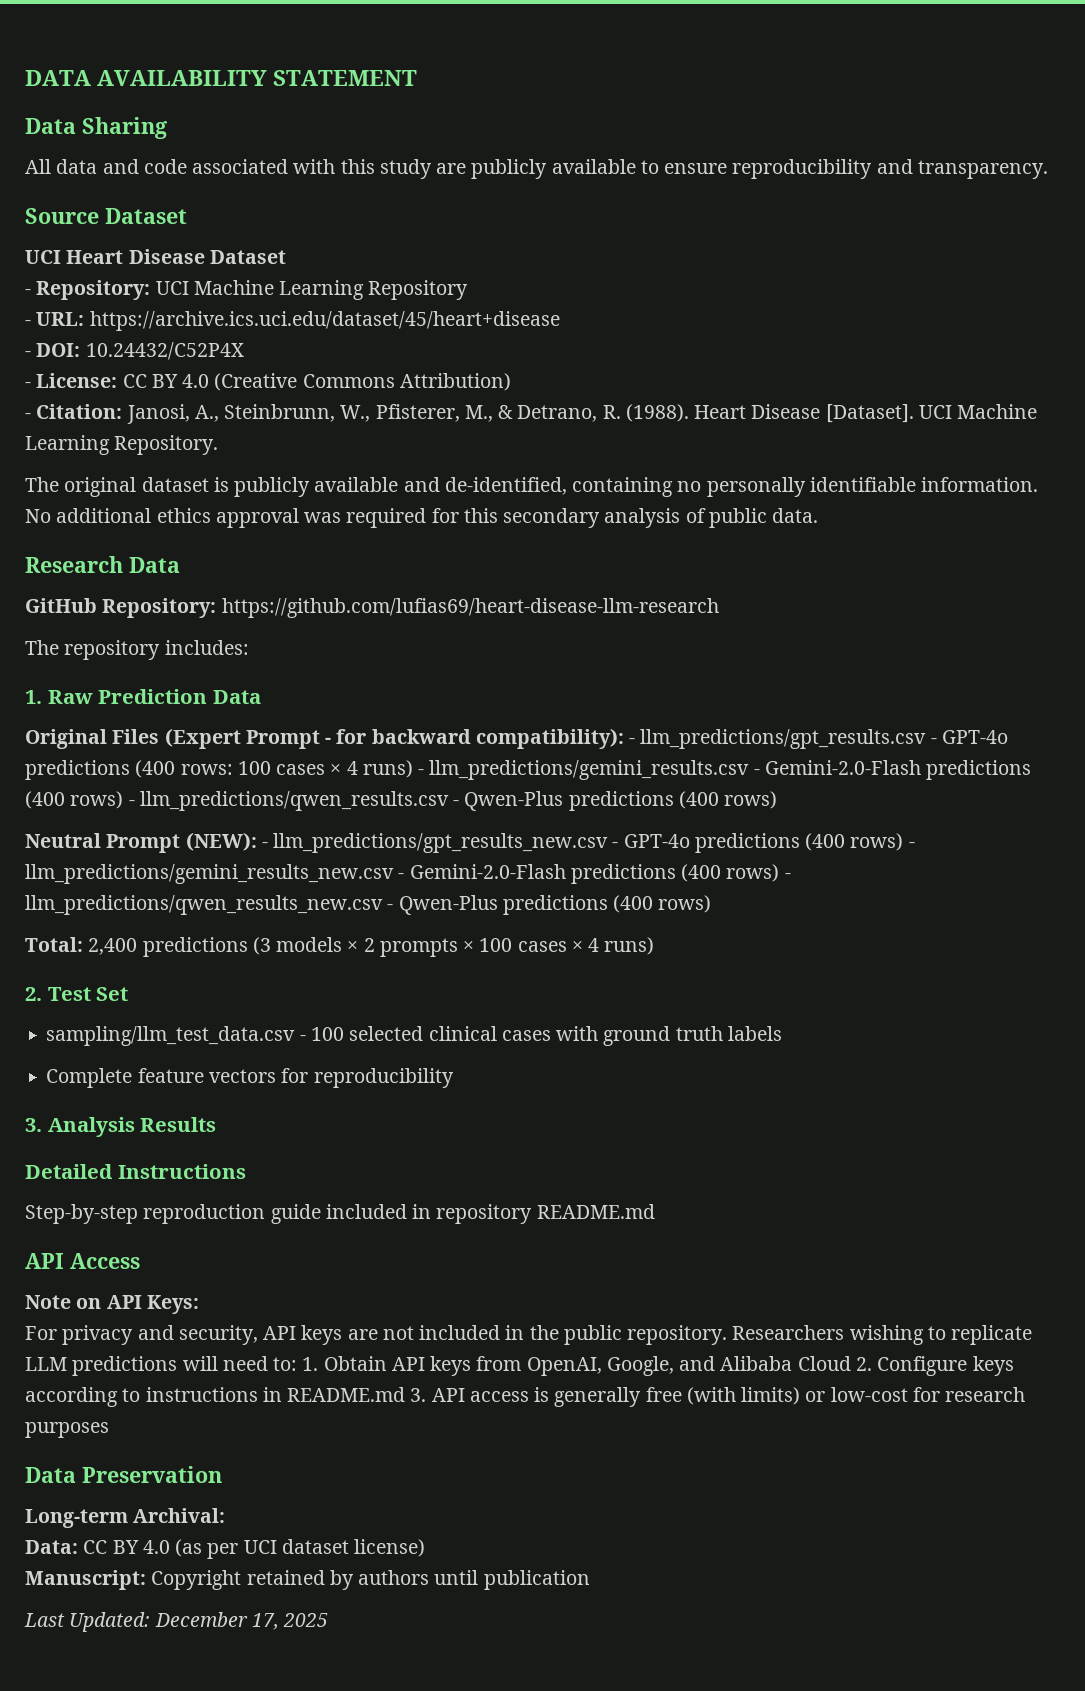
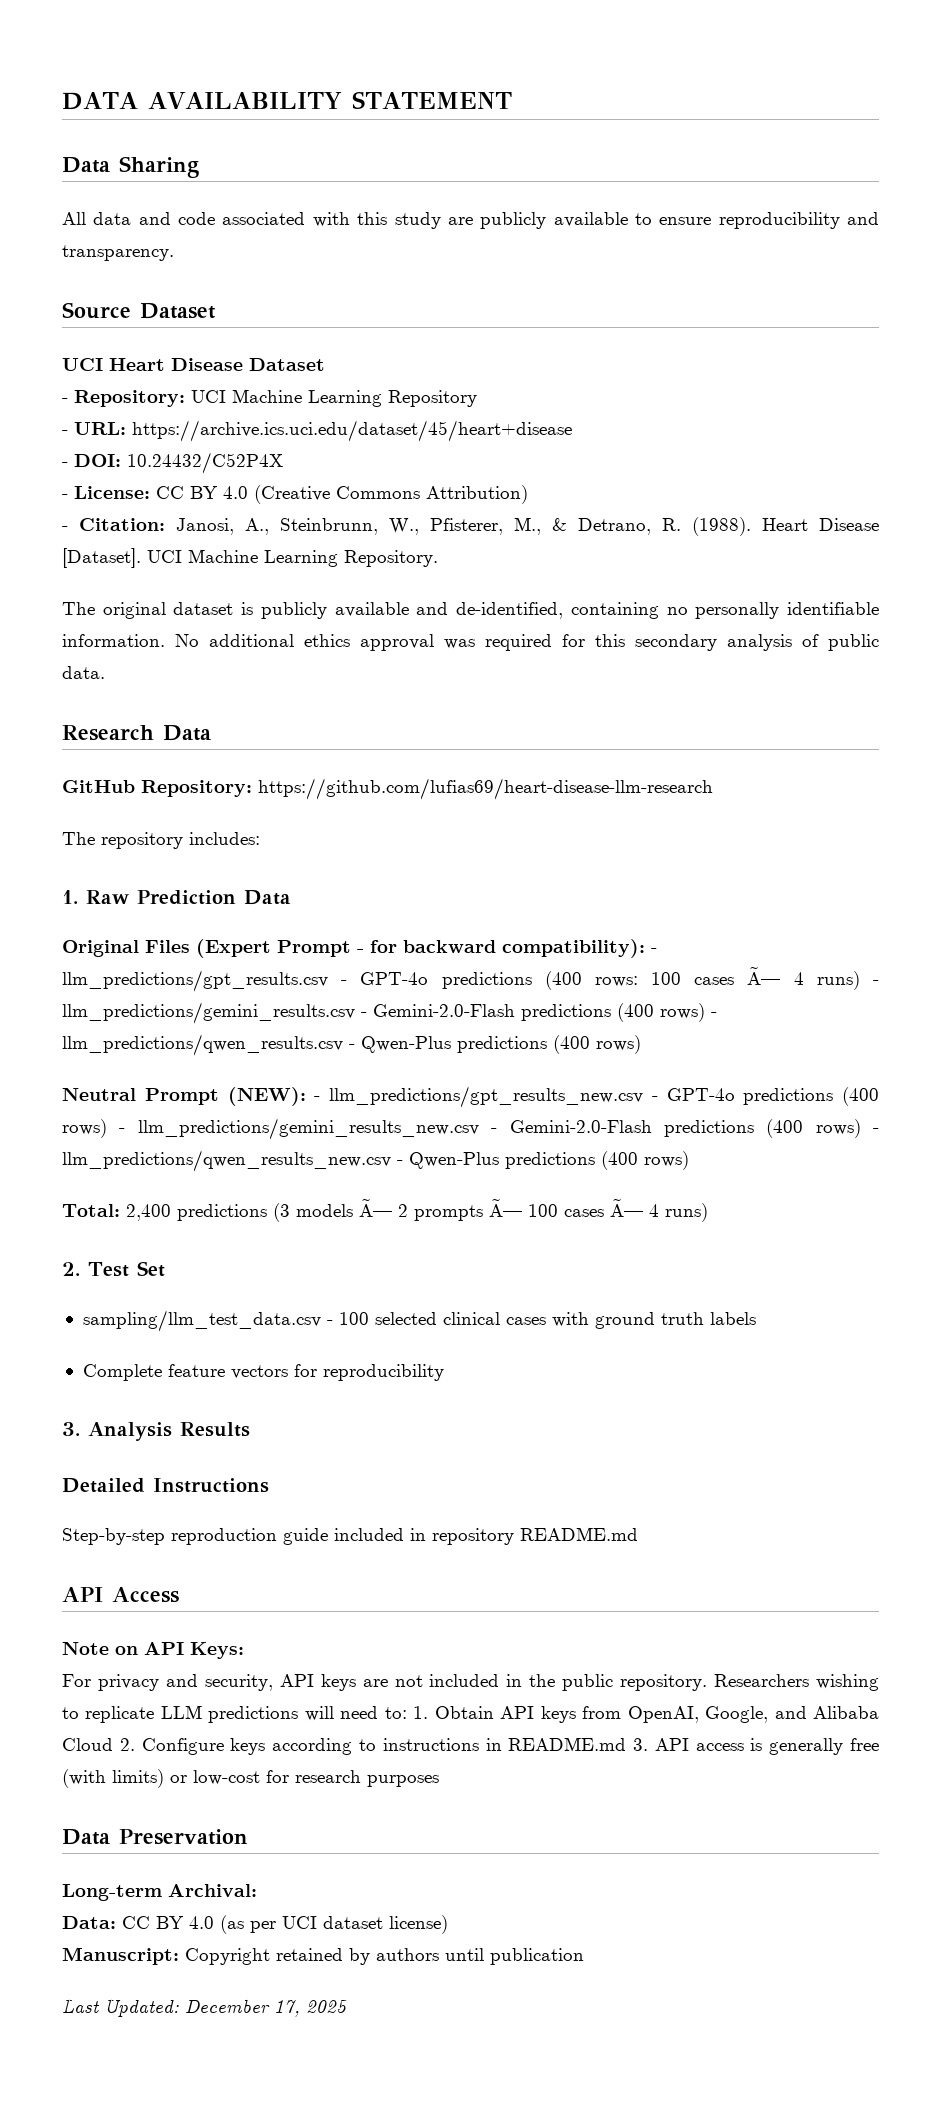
[330,763,342,775] × -> [747,966,781,985] Ã—
[347,940,359,952] × -> [359,1198,392,1217] Ã—
[463,938,583,952] × 100 cases × -> [489,1198,643,1217] Ã— 100 cases Ã—

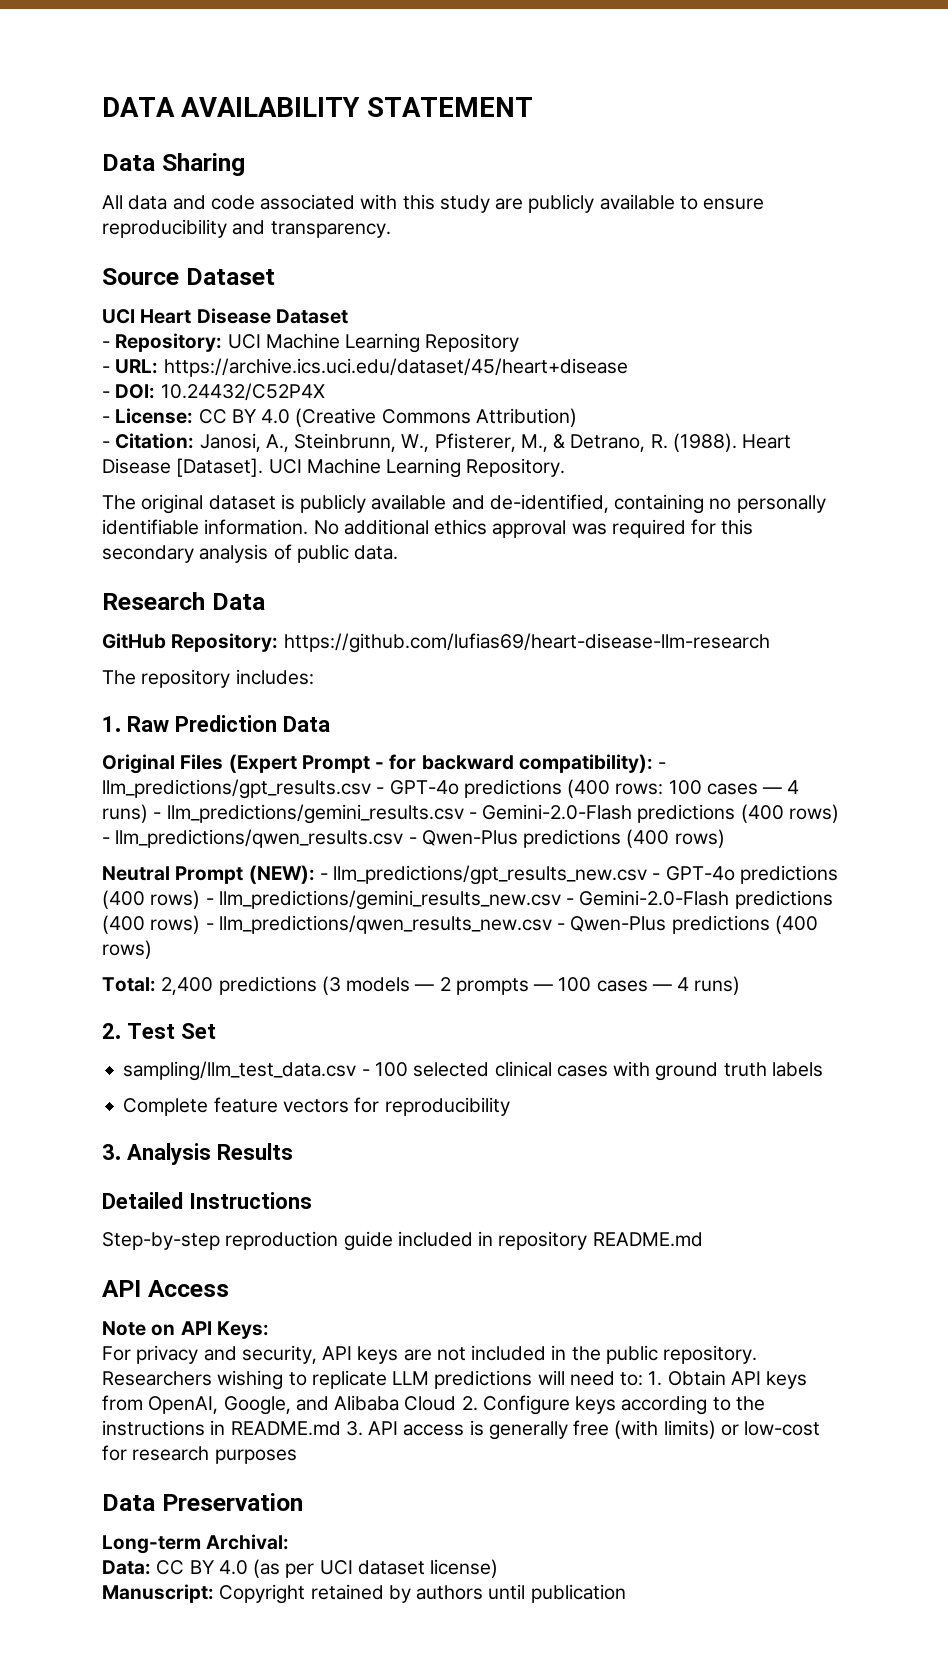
[747,966,781,985] Ã— -> [762,787,783,794] —
[359,1198,392,1217] Ã— -> [414,984,435,991] —
[489,1198,643,1217] Ã— 100 cases Ã— -> [533,977,672,992] — 100 cases —
(376, 1745) none -> [735,1396,765,1411] the
[62,1999,347,2017] // Last Updated: December 17, 2025 -> (626, 1593) none

